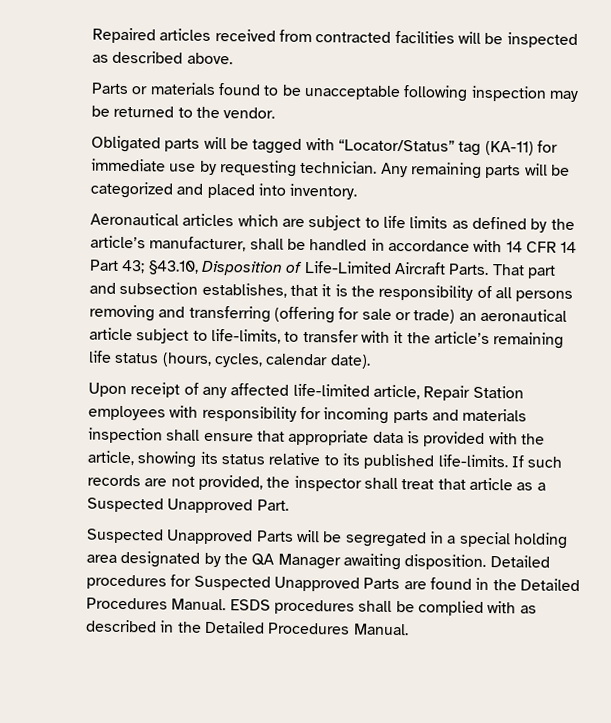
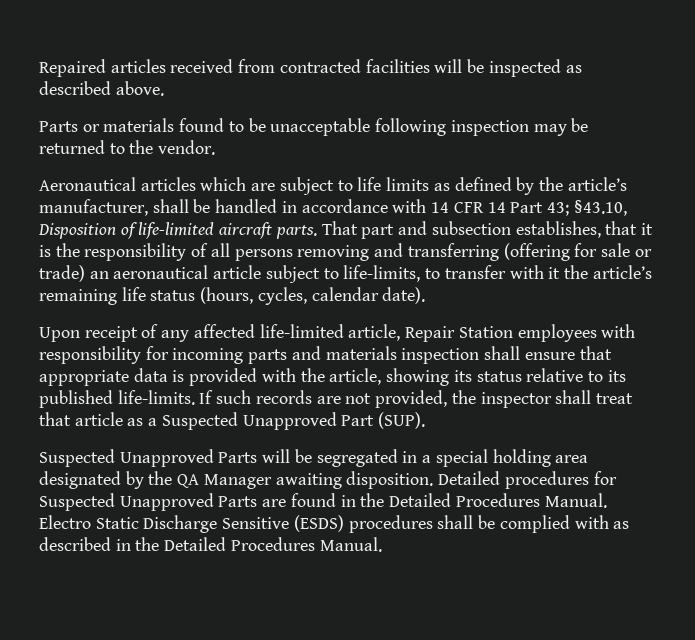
[91,135,558,156] [91,158,570,179] [90,181,358,200] // Obligated parts will be tagged with “Locator/Status” tag (KA-11) for immediate use by requesting technician. Any remaining parts will be categorized and placed into inventory. -> (216, 147) none
[303,260,490,276] Life-Limited Aircraft Parts. -> [138,222,317,239] life-limited aircraft parts.
[256,499,289,511] Part. -> [341,412,426,429] Part (SUP).
[229,599,271,611] ESDS -> [39,515,344,533] Electro Static Discharge Sensitive (ESDS)

